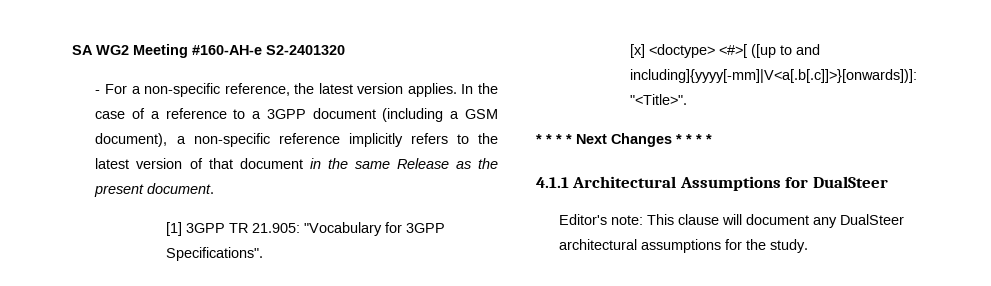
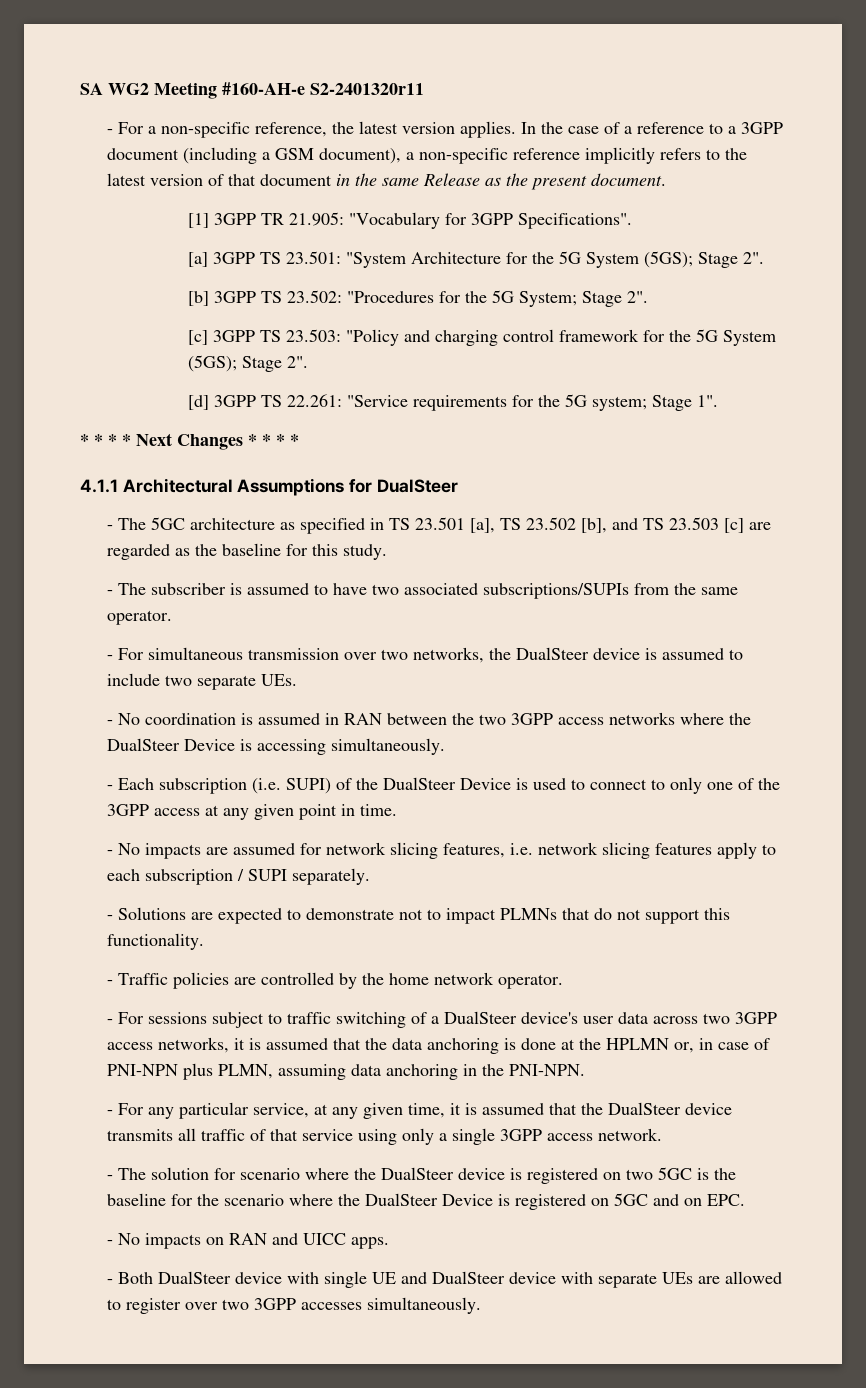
[266,45,345,55] S2-2401320 -> [310,83,424,95] S2-2401320r11
[629,44,820,58] [629,69,917,83] [629,94,687,105] [x] <doctype> <#>[ ([up to and including]{yyyy[-mm]|V<a[.b[.c]]>}[onwards])]: "<Title>". -> [188,251,765,268] [188,290,649,307] [188,329,777,346] [188,355,309,372] [188,394,719,411] [a] 3GPP TS 23.501: "System Architecture for the 5G System (5GS); Stage 2". // [b] 3GPP TS 23.502: "Procedures for the 5G System; Stage 2". // [c] 3GPP TS 23.503: "Policy and charging control framework for the 5G System (5GS); Stage 2". // [d] 3GPP TS 22.261: "Service requirements for the 5G system; Stage 1".
[559,214,905,228] [559,239,809,253] Editor's note: This clause will document any DualSteer architectural assumptions for the study. -> [107,517,772,534] [107,543,388,560] [107,583,739,599] [107,610,173,625] [107,647,744,663] [107,673,298,690] [107,712,752,725] [107,738,446,755] [107,777,781,794] [107,804,398,820] [107,842,777,859] [107,868,371,885] [107,907,731,924] [107,933,205,950] [107,972,564,989] [107,1011,778,1028] [107,1037,771,1054] [107,1063,586,1080] [107,1102,733,1119] [107,1128,663,1145] [107,1167,737,1184] [107,1193,746,1210] [107,1233,390,1249] [107,1271,783,1288] [107,1297,482,1314] - The 5GC architecture as specified in TS 23.501 [a], TS 23.502 [b], and TS 23.503 [c] are regarded as the baseline for this study. // - The subscriber is assumed to have two associated subscriptions/SUPIs from the same operator. // - For simultaneous transmission over two networks, the DualSteer device is assumed to include two separate UEs. // - No coordination is assumed in RAN between the two 3GPP access networks where the DualSteer Device is accessing simultaneously. // - Each subscription (i.e. SUPI) of the DualSteer Device is used to connect to only one of the 3GPP access at any given point in time. // - No impacts are assumed for network slicing features, i.e. network slicing features apply to each subscription / SUPI separately. // - Solutions are expected to demonstrate not to impact PLMNs that do not support this functionality. // - Traffic policies are controlled by the home network operator. // - For sessions subject to traffic switching of a DualSteer device's user data across two 3GPP access networks, it is assumed that the data anchoring is done at the HPLMN or, in case of PNI-NPN plus PLMN, assuming data anchoring in the PNI-NPN. // - For any particular service, at any given time, it is assumed that the DualSteer device transmits all traffic of that service using only a single 3GPP access network. // - The solution for scenario where the DualSteer device is registered on two 5GC is the baseline for the scenario where the DualSteer Device is registered on 5GC and on EPC. // - No impacts on RAN and UICC apps. // - Both DualSteer device with single UE and DualSteer device with separate UEs are allowed to register over two 3GPP accesses simultaneously.

